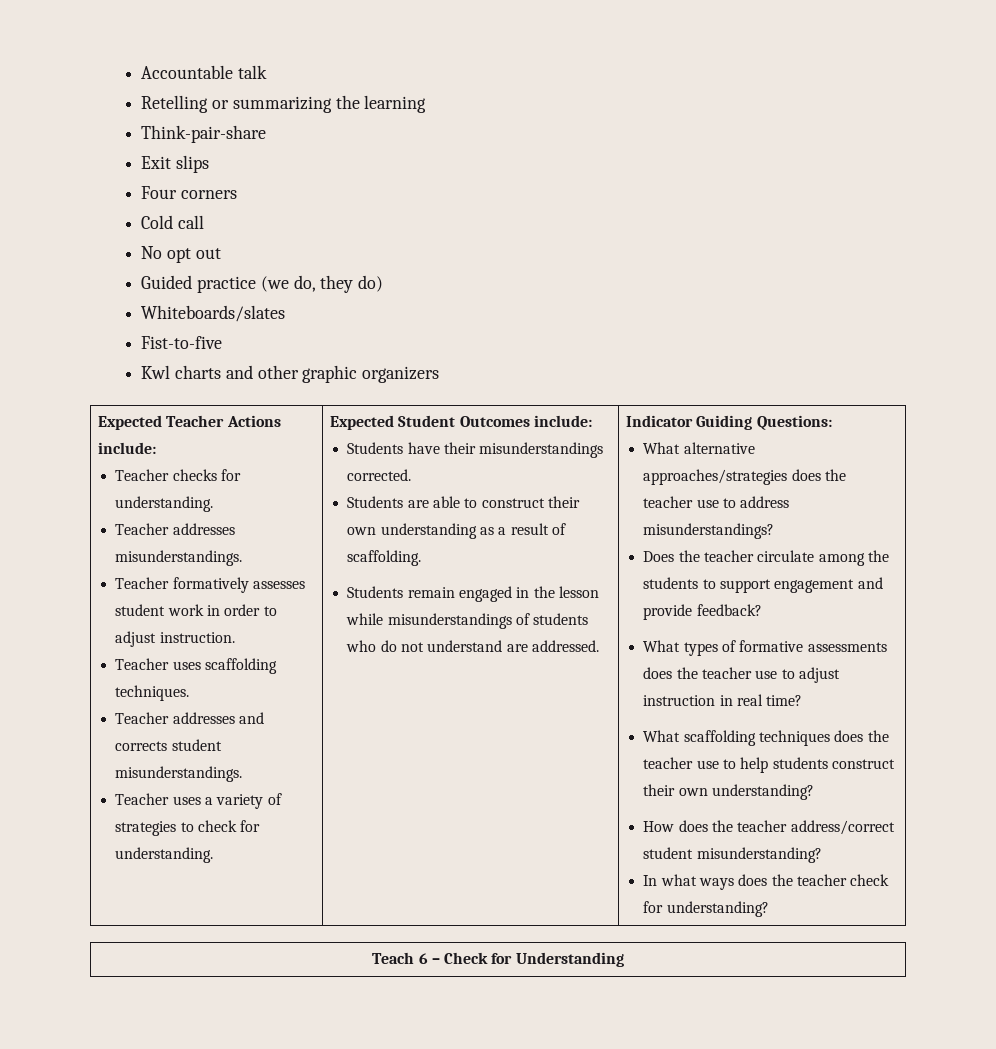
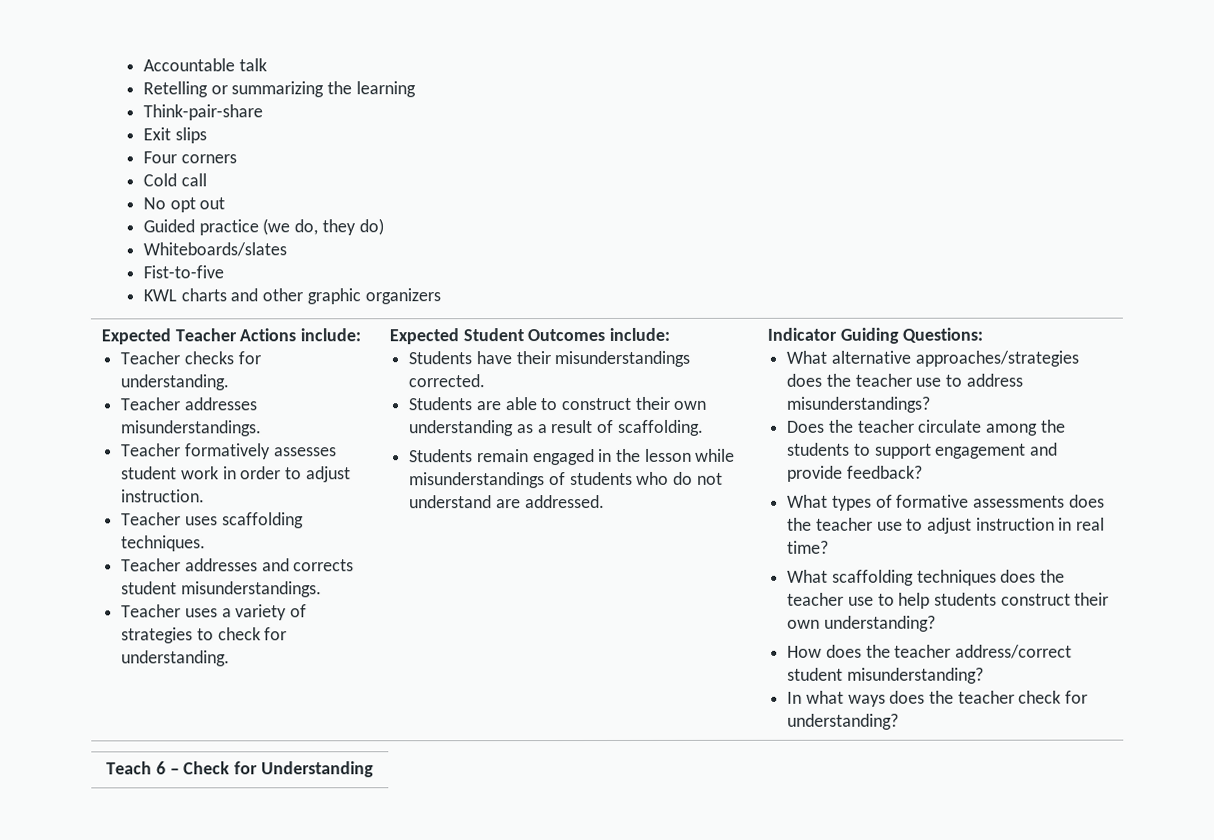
[141,365,171,379] Kwl -> [142,289,177,302] KWL

